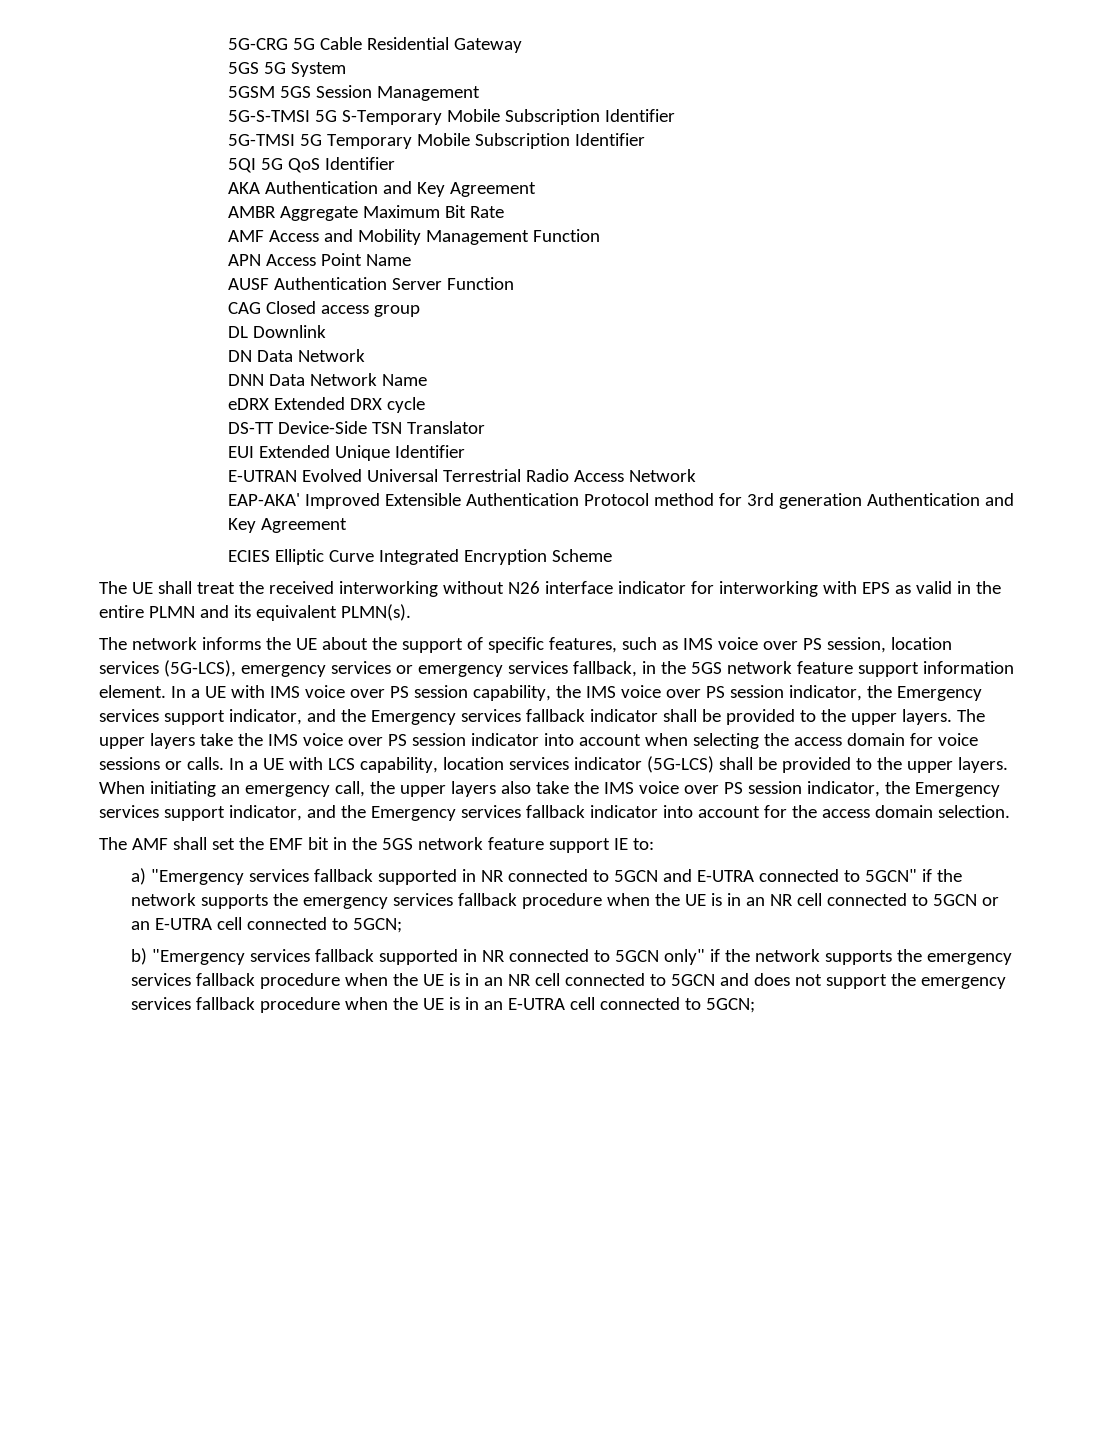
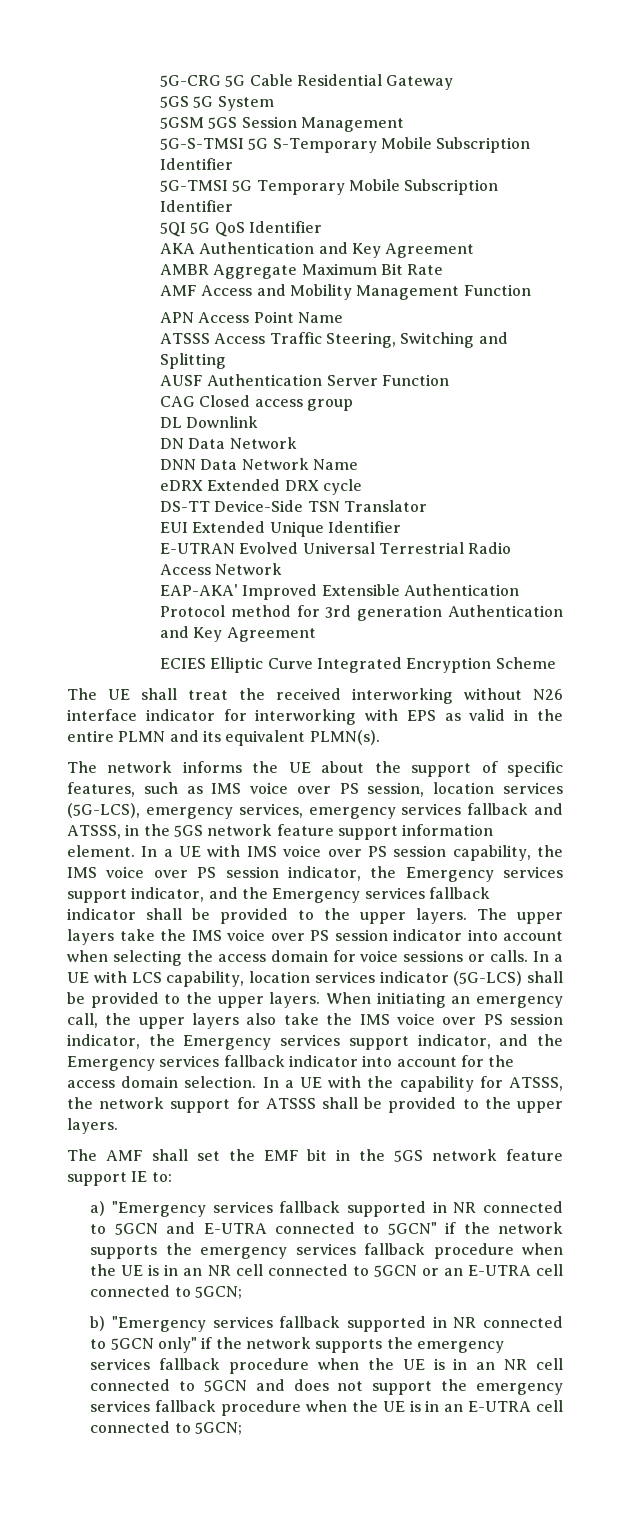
(411, 260) none -> [160,332,508,348] [160,353,227,369] // ATSSS Access Traffic Steering, Switching and Splitting
[330,661,637,677] services or emergency services fallback, -> [238,803,563,819] [67,825,121,839] services, emergency services fallback and ATSSS,
(1010, 811) none -> [262,1076,563,1092] [67,1097,563,1113] [67,1118,118,1134] In a UE with the capability for ATSSS, the network support for ATSSS shall be provided to the upper layers.

